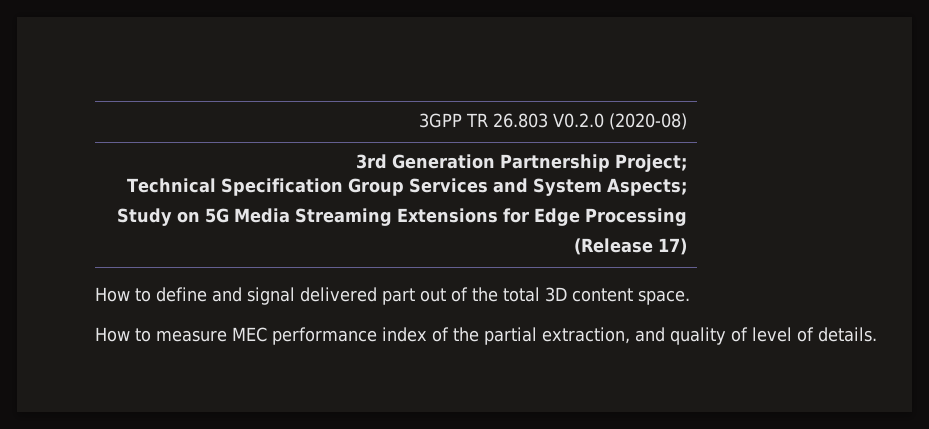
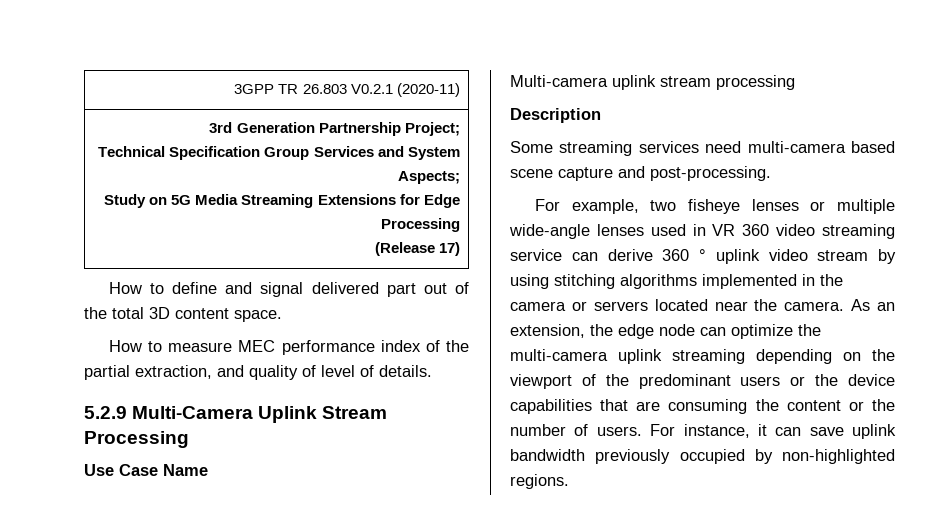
[553,113,688,130] V0.2.0 (2020-08) -> [350,83,460,97] V0.2.1 (2020-11)
(877, 334) none -> [84,406,388,423] [84,431,189,448] [84,464,208,476] [510,75,795,90] [510,108,601,123] [510,141,895,156] [510,166,771,181] [534,199,895,214] [509,224,895,239] [510,249,896,264] [510,274,843,289] [510,299,895,311] [510,324,821,339] [510,349,895,364] [510,374,895,389] [510,399,895,414] [510,424,896,439] [510,449,895,464] [510,474,569,489] // 5.2.9 Multi-Camera Uplink Stream Processing // Use Case Name // Multi-camera uplink stream processing // Description // Some streaming services need multi-camera based scene capture and post-processing. // For example, two fisheye lenses or multiple wide-angle lenses used in VR 360 video streaming service can derive 360 ° uplink video stream by using stitching algorithms implemented in the camera or servers located near the camera. As an extension, the edge node can optimize the multi-camera uplink streaming depending on the viewport of the predominant users or the device capabilities that are consuming the content or the number of users. For instance, it can save uplink bandwidth previously occupied by non-highlighted regions.

